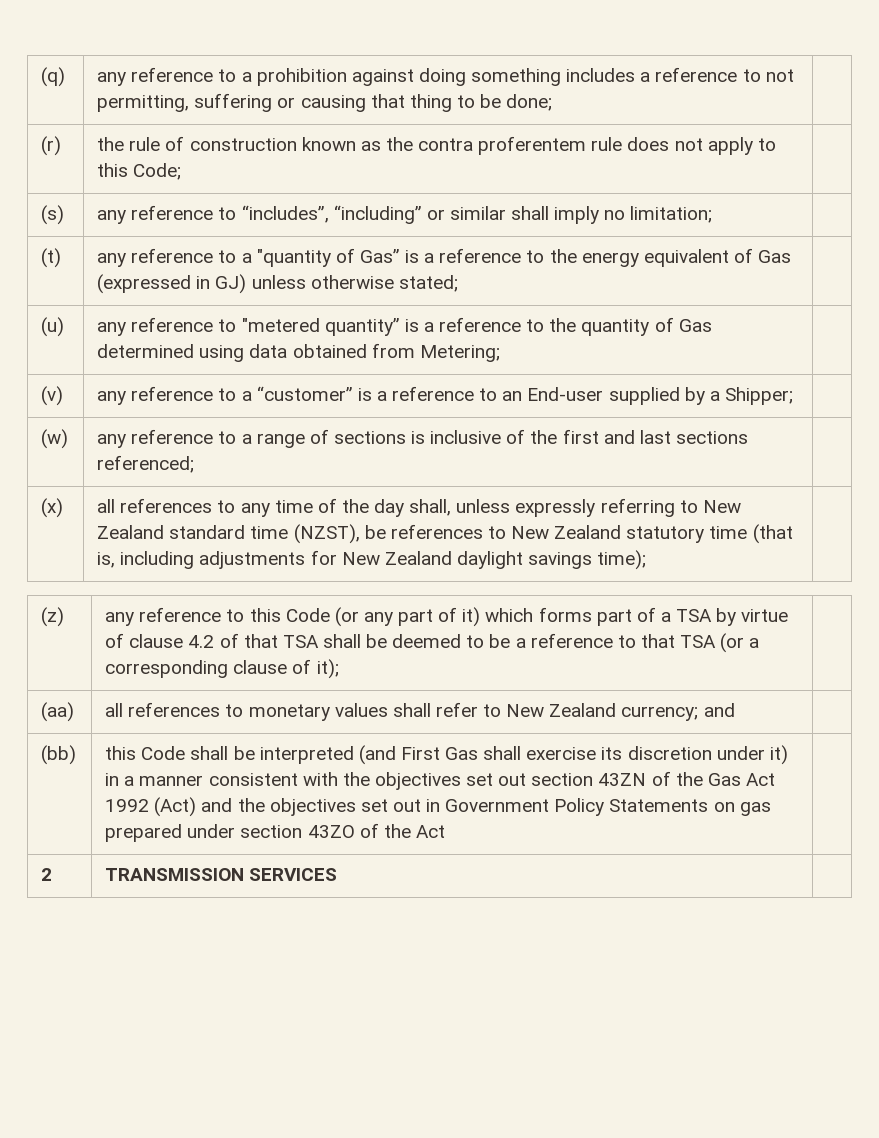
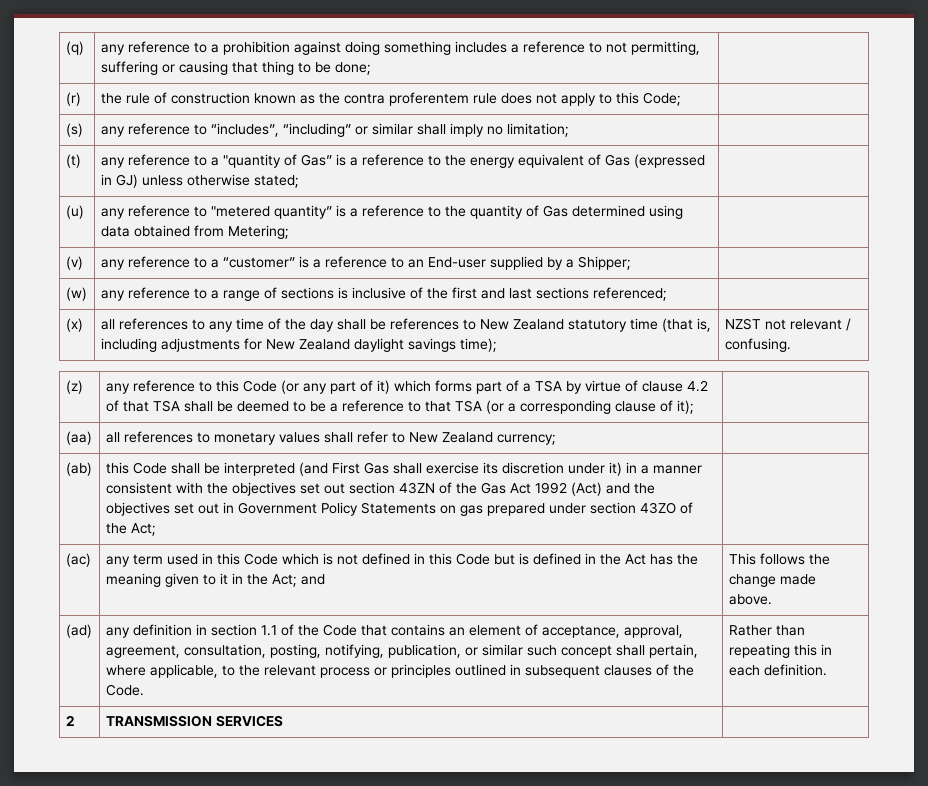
[409,498,741,517] [97,524,360,544] shall, unless expressly referring to New Zealand standard time (NZST), -> [336,319,366,330] shall
(647, 560) none -> [724,318,851,331] [724,338,791,352] NZST not relevant / confusing.
[703,703,735,717] [41,745,77,765] and | // (bb) -> [65,462,92,476] | // (ab)
[415,825,445,838] Act | -> [130,523,156,536] [65,553,91,567] [105,553,698,567] [105,573,325,587] [728,553,830,565] [728,574,816,587] [728,594,772,605] [65,624,92,638] [105,624,683,638] [105,644,698,658] [105,664,694,678] [105,684,144,696] [728,625,805,636] [728,644,832,658] [728,664,827,676] Act; | // (ac) | any term used in this Code which is not defined in this Code but is defined in the Act has the meaning given to it in the Act; and | This follows the change made above. // (ad) | any definition in section 1.1 of the Code that contains an element of acceptance, approval, agreement, consultation, posting, notifying, publication, or similar such concept shall pertain, where applicable, to the relevant process or principles outlined in subsequent clauses of the Code. | Rather than repeating this in each definition.

